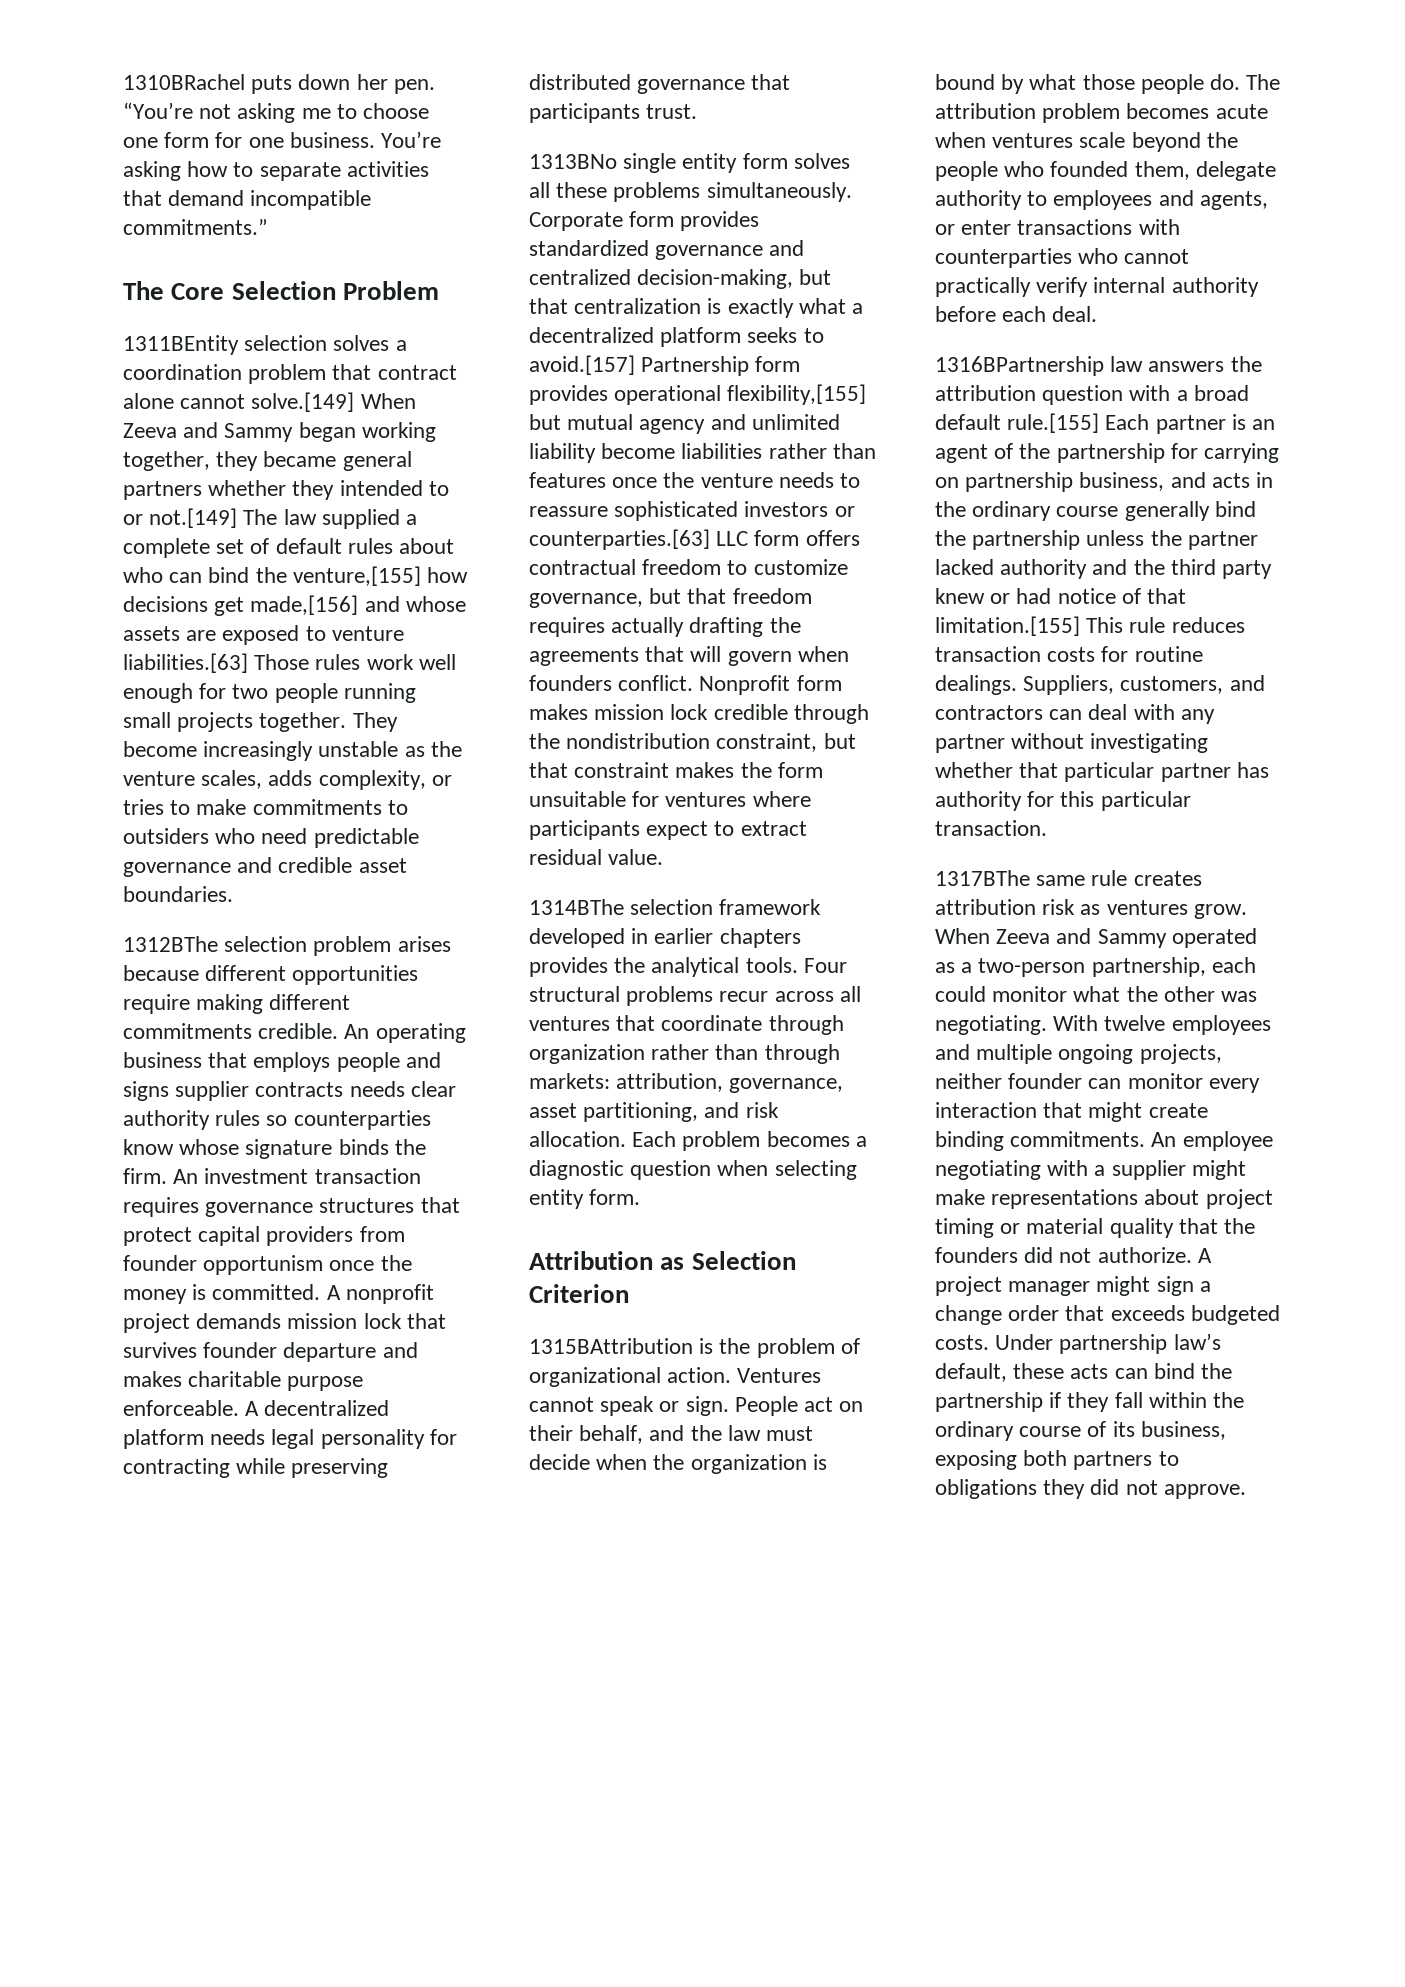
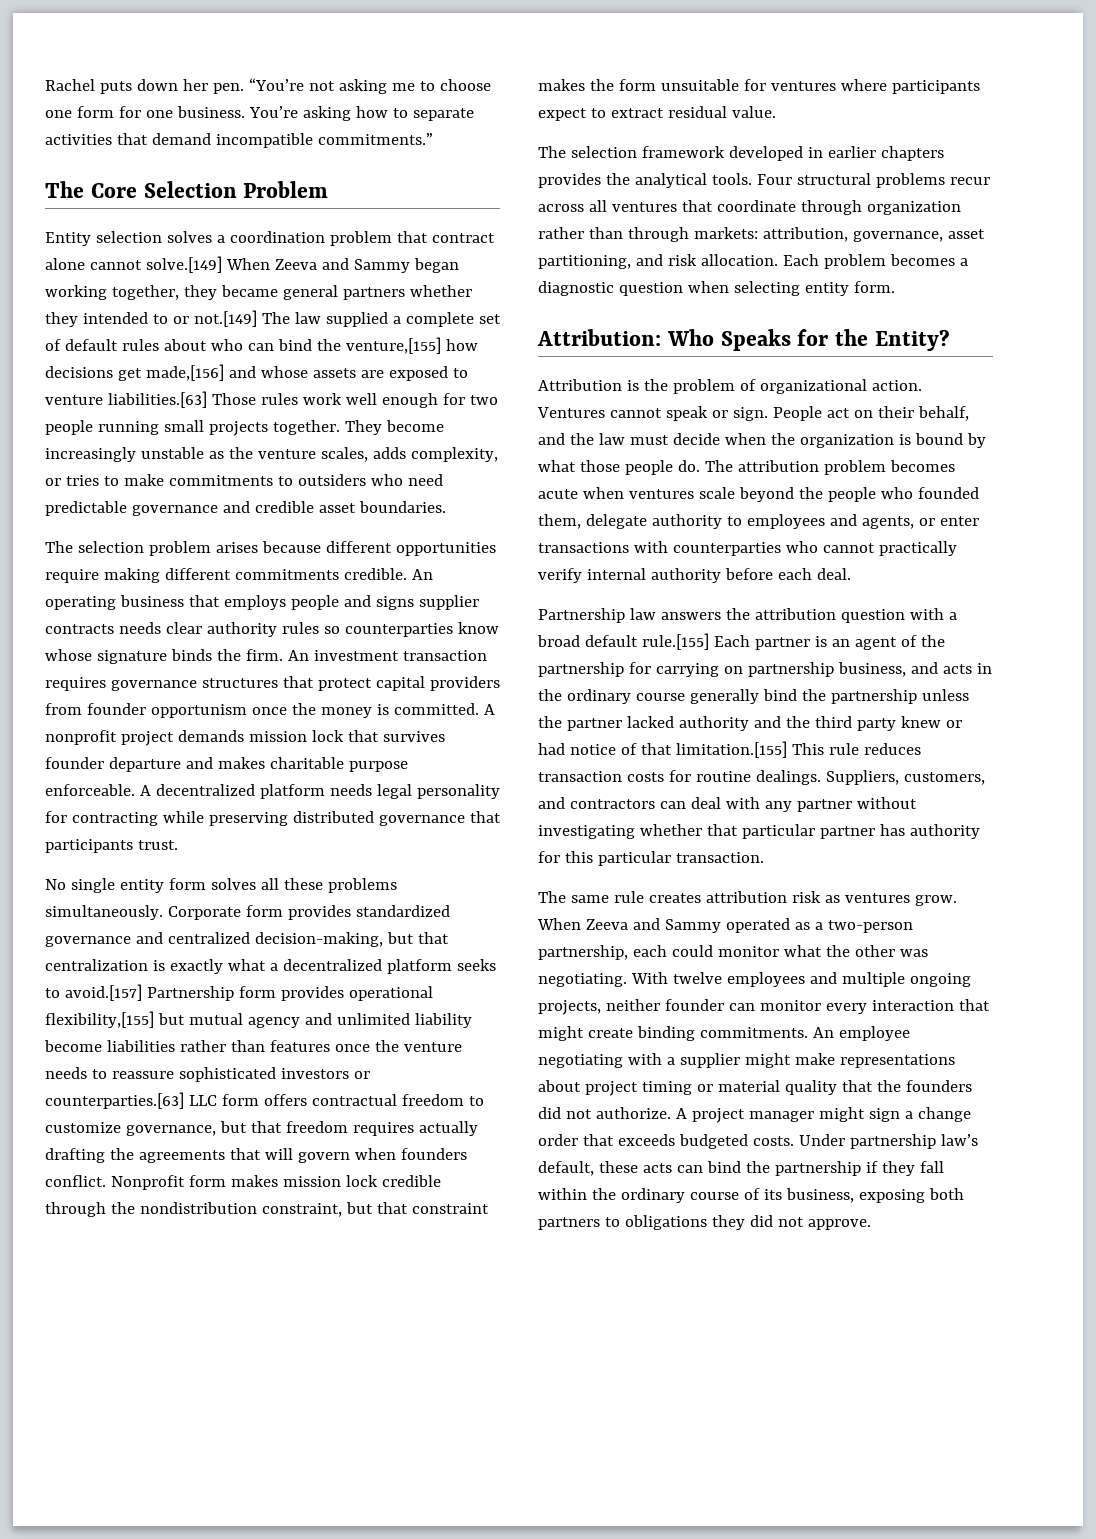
[123,74,245,90] 1310BRachel -> [45,79,95,91] Rachel
[123,335,239,355] 1311BEntity -> [45,232,91,246] Entity
[123,936,218,952] 1312BThe -> [45,541,73,553] The
[529,154,617,169] 1313BNo -> [45,879,66,890] No
[529,899,624,915] 1314BThe -> [538,146,566,158] The
[529,1251,796,1270] [529,1284,629,1303] [529,1338,693,1354] Attribution as Selection Criterion // 1315BAttribution -> [537,329,950,351] [538,379,622,391] Attribution: Who Speaks for the Entity? // Attribution
[935,356,1104,376] 1316BPartnership -> [538,608,625,623] Partnership
[935,870,1030,886] 1317BThe -> [538,891,566,903] The

